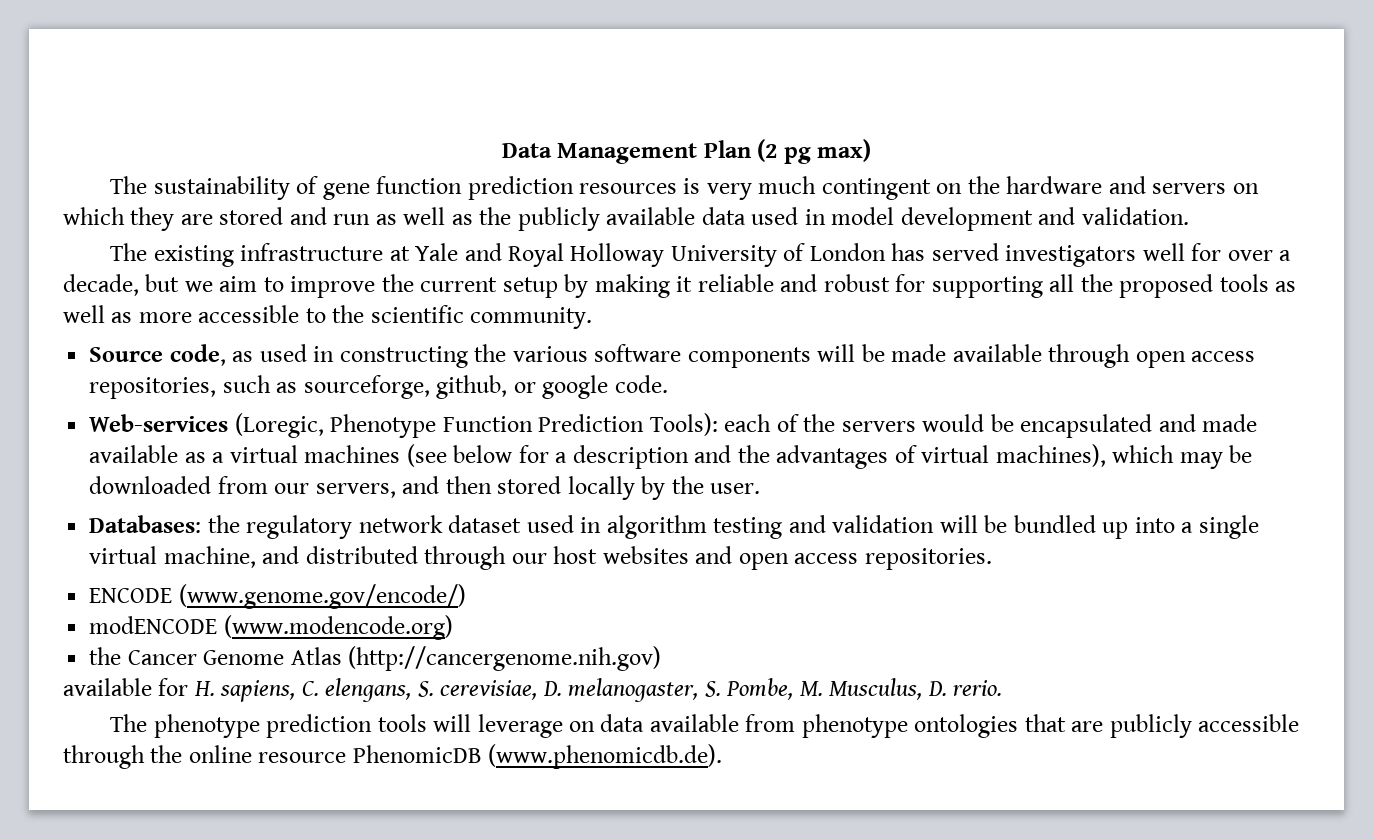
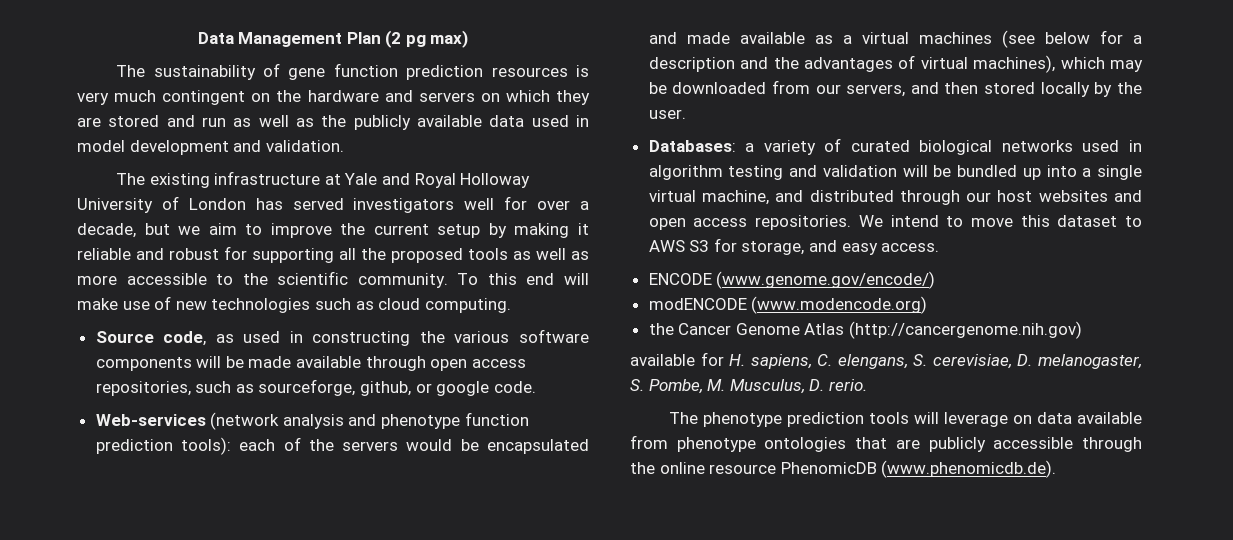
(593, 318) none -> [457,273,589,285] [77,296,511,313] To this end will make use of new technologies such as cloud computing.
[234,413,718,438] (Loregic, Phenotype Function Prediction Tools): -> [210,412,529,430] [95,437,231,455] (network analysis and phenotype function prediction tools):
[207,515,522,539] the regulatory network dataset -> [745,138,1073,155] a variety of curated biological networks
(992, 559) none -> [858,215,1142,227] [648,238,940,255] We intend to move this dataset to AWS S3 for storage, and easy access.

